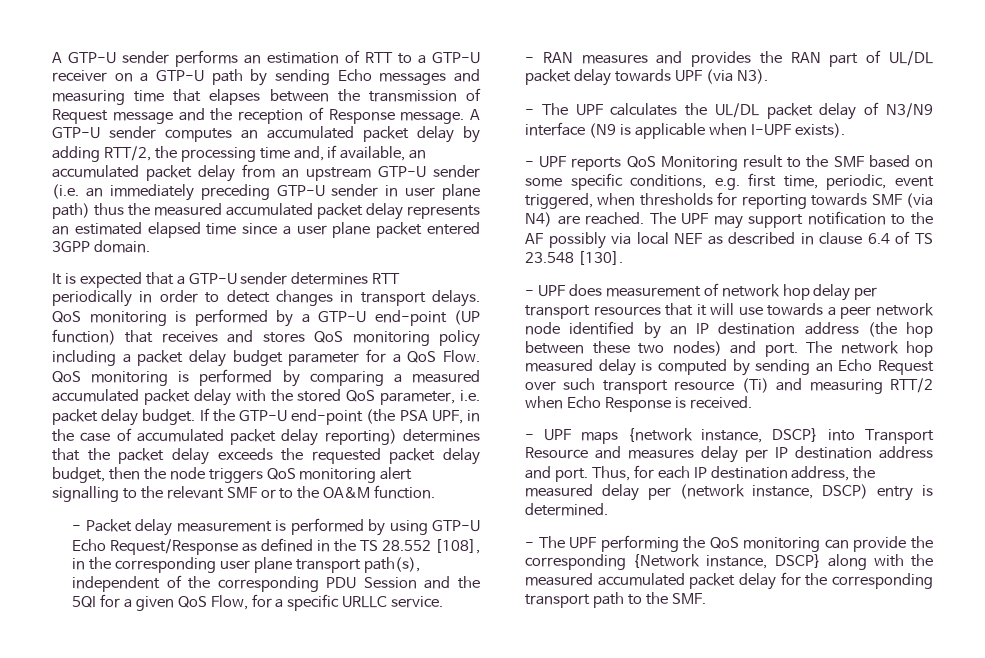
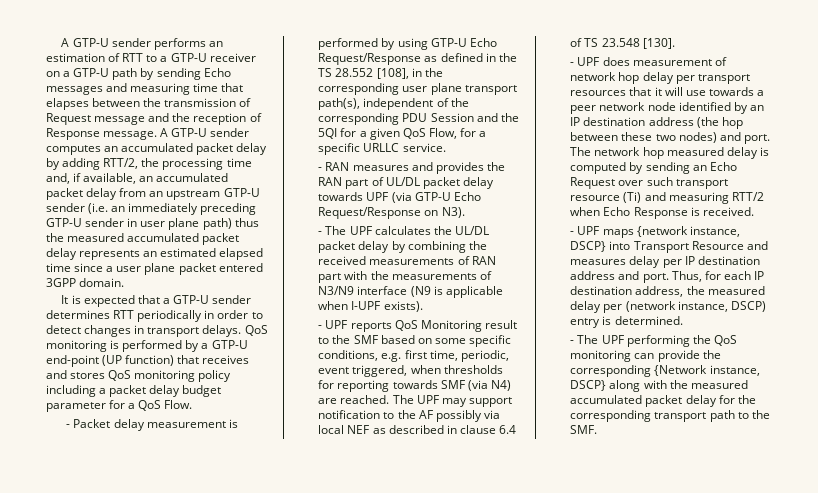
[52,369,480,387] [52,389,480,406] [52,408,480,426] [52,428,480,446] [52,448,480,465] [52,467,413,483] [52,485,436,502] QoS monitoring is performed by comparing a measured accumulated packet delay with the stored QoS parameter, i.e. packet delay budget. If the GTP-U end-point (the PSA UPF, in the case of accumulated packet delay reporting) determines that the packet delay exceeds the requested packet delay budget, then the node triggers QoS monitoring alert signalling to the relevant SMF or to the OA&M function. -> (193, 404) none
(733, 76) none -> [414,192,481,201] [318,207,439,219] GTP-U Echo Request/Response on
(857, 111) none -> [391,241,487,253] [318,256,496,265] [318,271,477,283] by combining the received measurements of RAN part with the measurements

